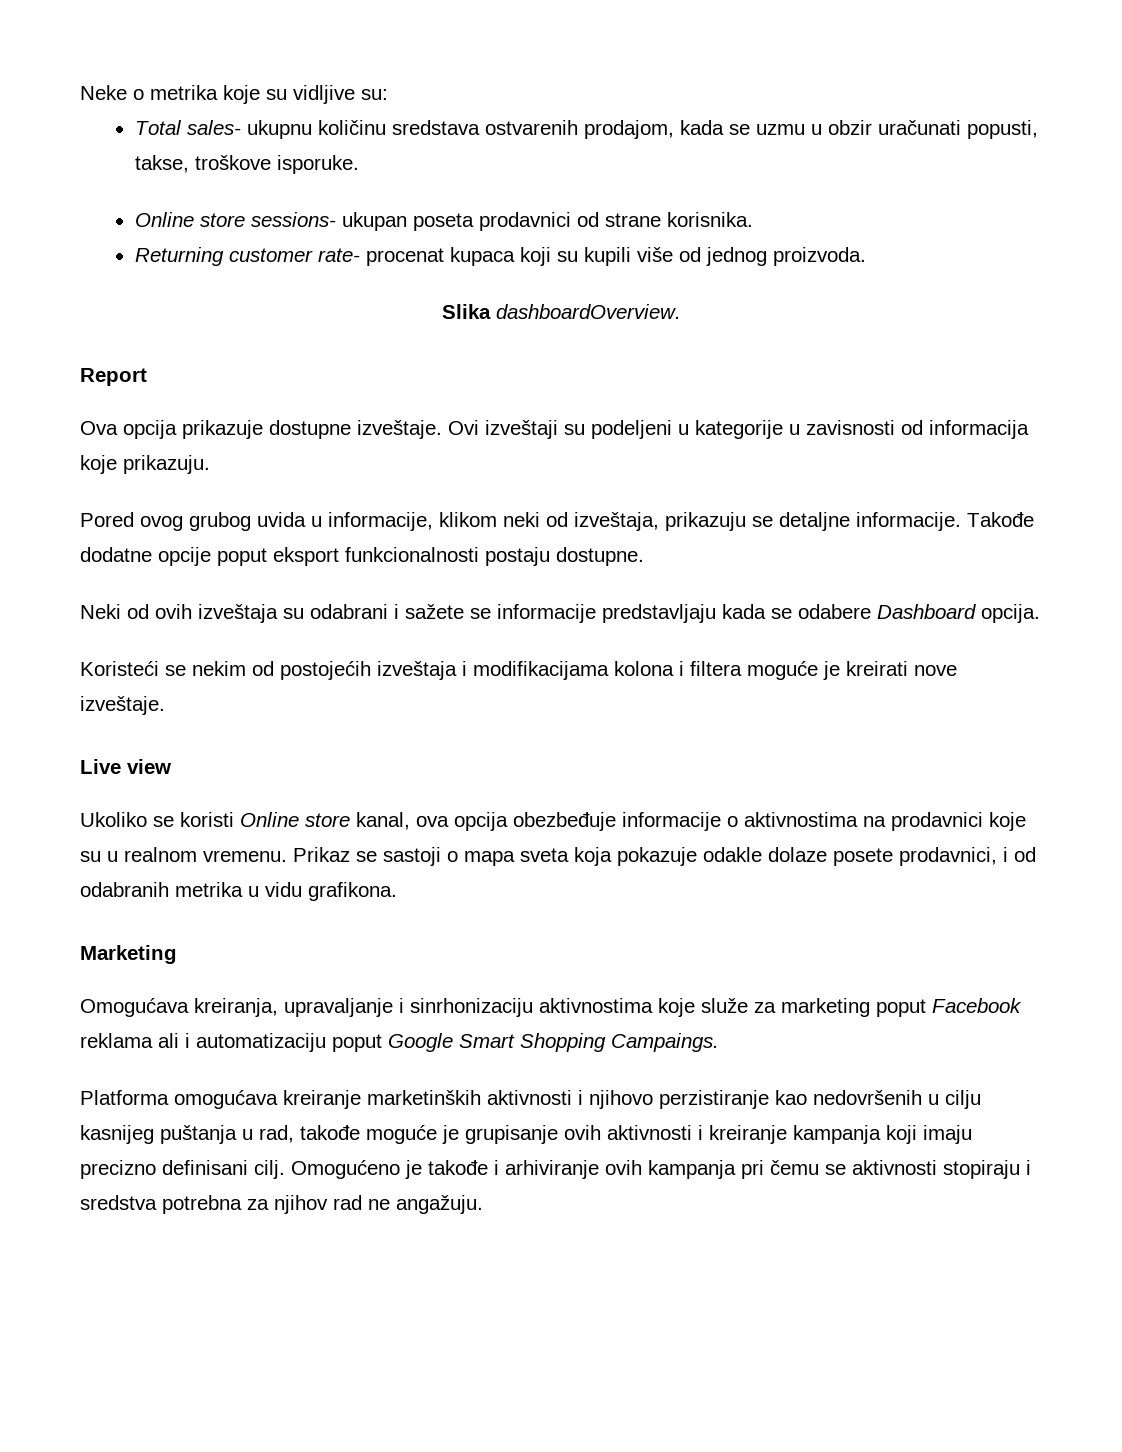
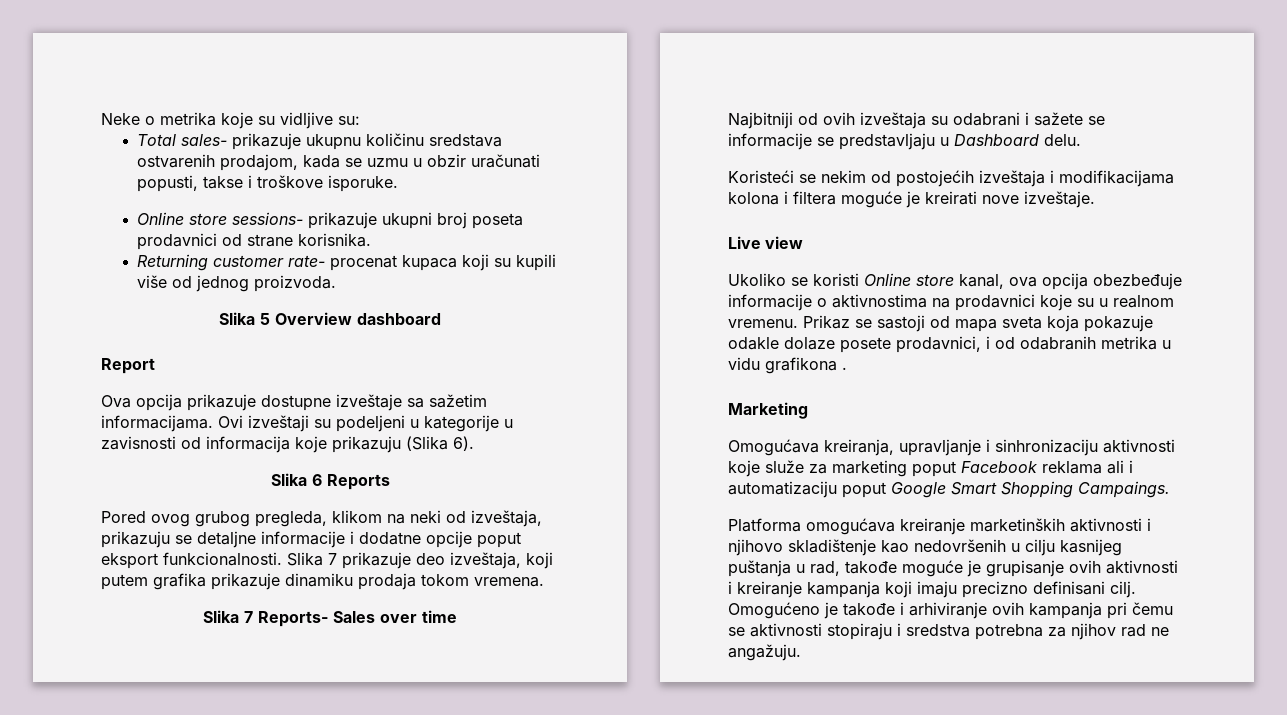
(241, 127) none -> [232,133,302,150] prikazuje
[134,155,189,173] takse, -> [203,175,253,189] takse i
[341,212,407,231] ukupan -> [308,212,468,229] prikazuje ukupni broj
[495,304,681,319] dashboardOverview. -> [260,312,441,325] 5 Overview dashboard
[357,420,442,439] izveštaje. -> [336,394,487,411] [101,415,213,432] izveštaje sa sažetim informacijama.
[123,455,210,474] prikazuju. -> [332,436,474,453] [270,473,390,490] prikazuju (Slika 6). // Slika 6 Reports
[257,512,497,531] uvida u informacije, klikom -> [255,510,405,527] pregleda, klikom na
[856,512,1034,531] informacije. Takođe -> [261,531,354,548] informacije i
[345,547,644,566] [80,604,121,619] funkcionalnosti postaju dostupne. // Neki -> [163,552,553,569] [101,573,544,590] [203,610,457,627] [728,112,793,129] funkcionalnosti. Slika 7 prikazuje deo izveštaja, koji putem grafika prikazuje dinamiku prodaja tokom vremena. // Slika 7 Reports- Sales over time // Najbitniji
[602,604,1040,623] predstavljaju kada se odabere Dashboard opcija. -> [817,133,1081,150] se predstavljaju u Dashboard delu.
[447,851,458,862] o -> [930,316,950,328] od
[308,882,397,901] grafikona. -> [765,357,847,374] grafikona .
[284,998,653,1017] upravaljanje i sinrhonizaciju aktivnostima -> [899,439,1175,456] upravljanje i sinhronizaciju aktivnosti
[659,1090,769,1109] perzistiranje -> [788,539,876,556] skladištenje

